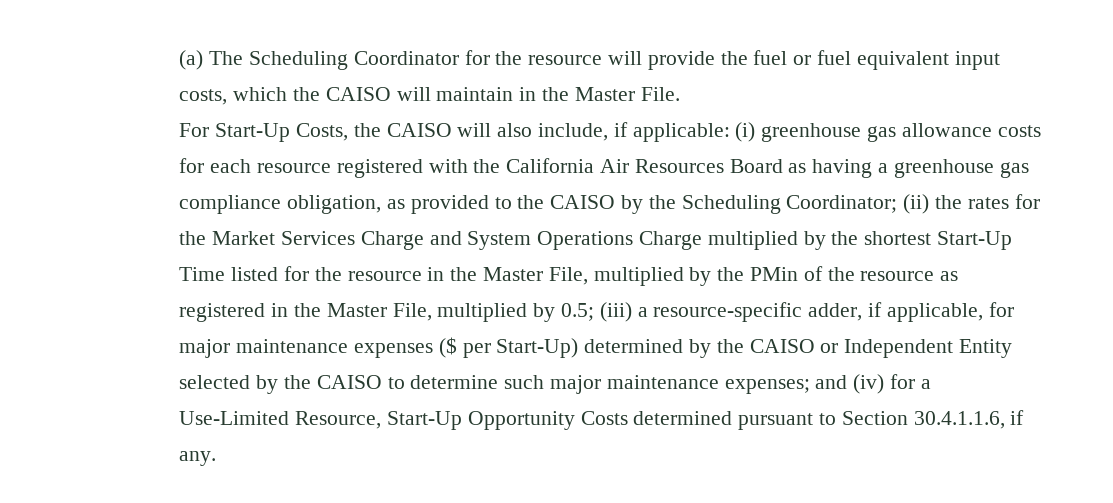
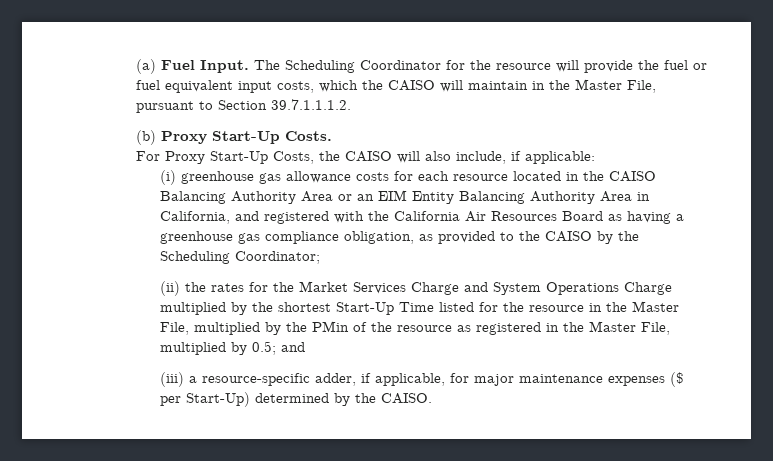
(204, 60) none -> [160,60,249,73] Fuel Input.
[640,87,680,101] File. -> [626,80,656,93] [135,99,351,113] [135,130,332,145] File, pursuant to Section 39.7.1.1.1.2. // (b) Proxy Start-Up Costs.
(210, 130) none -> [164,151,205,164] Proxy
(730, 132) none -> (595, 157) //
(331, 168) none -> [512,171,656,182] [159,190,650,204] [159,211,259,224] located in the CAISO Balancing Authority Area or an EIM Entity Balancing Authority Area in California, and
(898, 204) none -> (320, 257) //
(594, 312) none -> [280,342,305,352] and //
[749,339,1012,358] [179,374,931,394] [179,410,1025,430] [179,451,217,466] CAISO or Independent Entity selected by the CAISO to determine such major maintenance expenses; and (iv) for a Use-Limited Resource, Start-Up Opportunity Costs determined pursuant to Section 30.4.1.1.6, if any. -> [380,393,432,404] CAISO.

